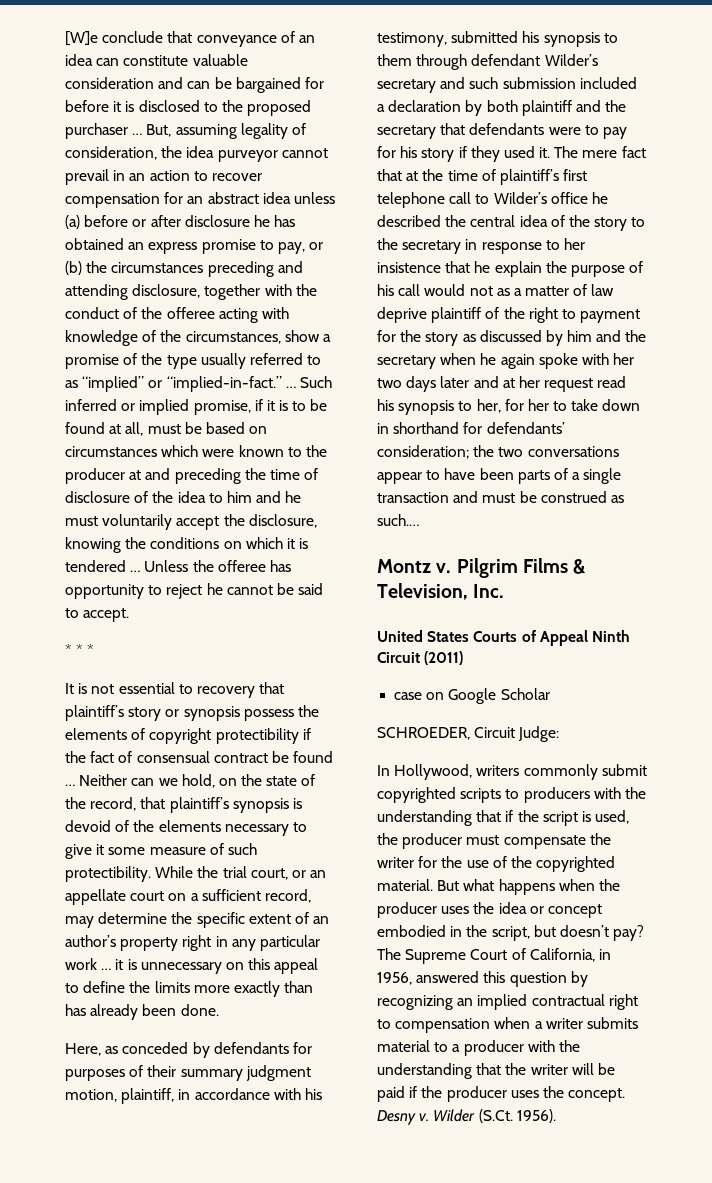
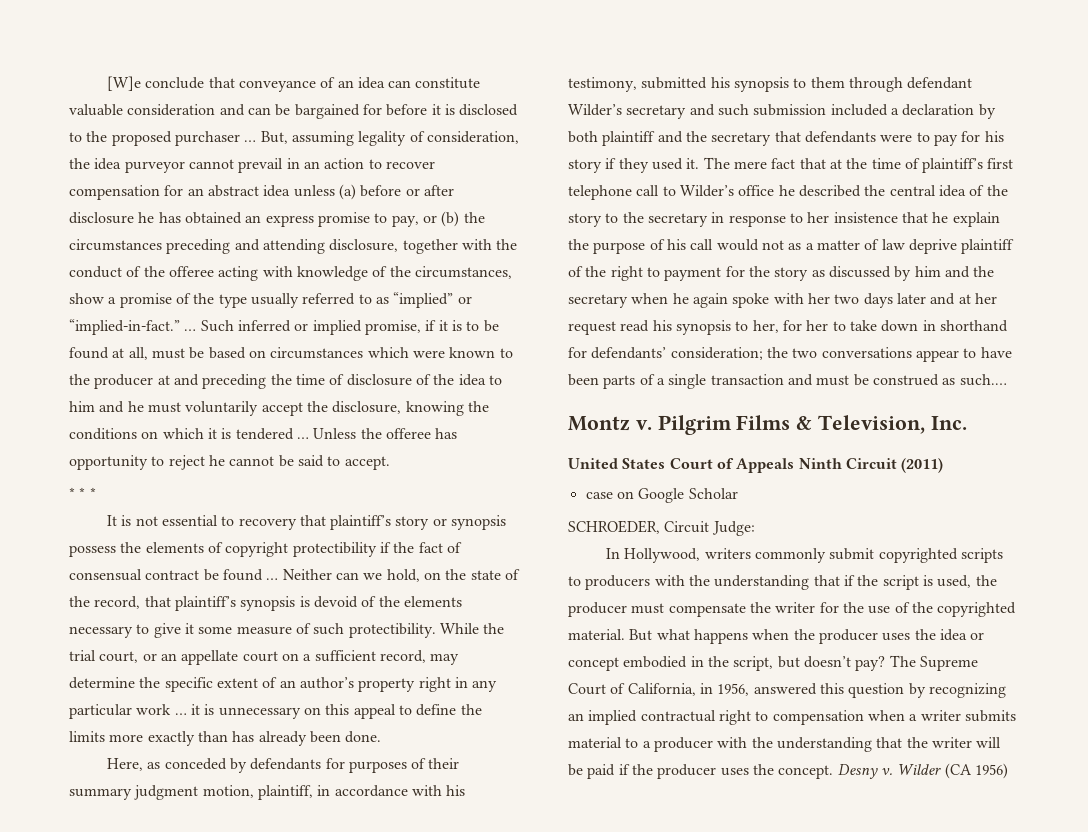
[473,630,588,646] Courts of Appeal -> [669,458,795,473] Court of Appeals
[478,1109,556,1123] (S.Ct. 1956). -> [944,763,1008,779] (CA 1956)

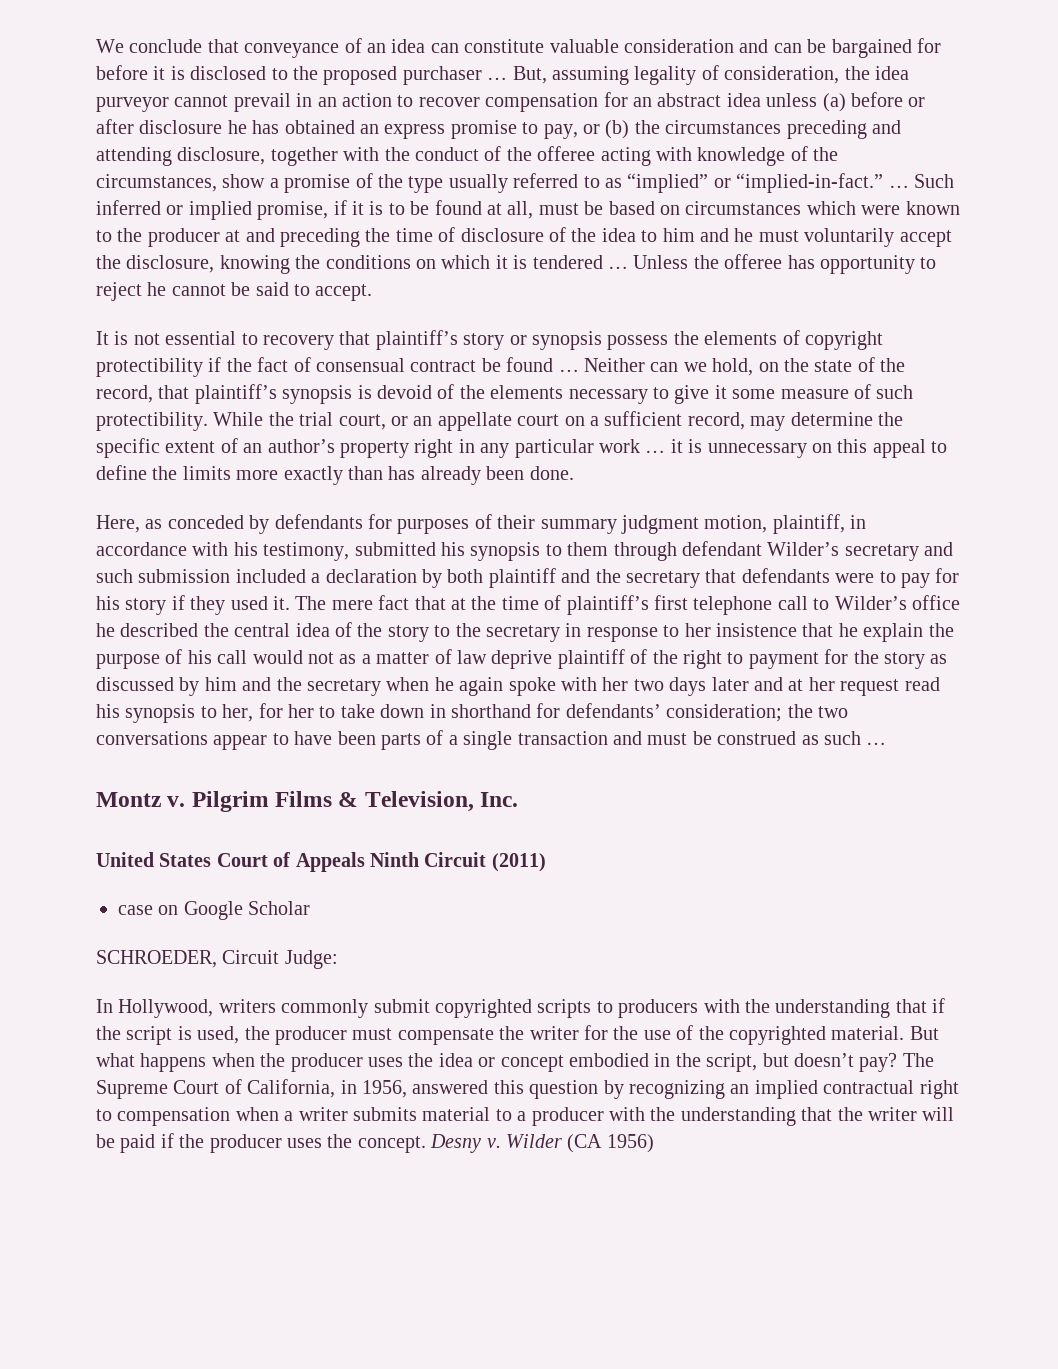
[106,76,141,91] [W]e -> [96,39,124,53] We
[69,487,96,499] // * * * -> (373, 292) none
[959,374,1007,386] such.… -> [823,731,887,745] such …

